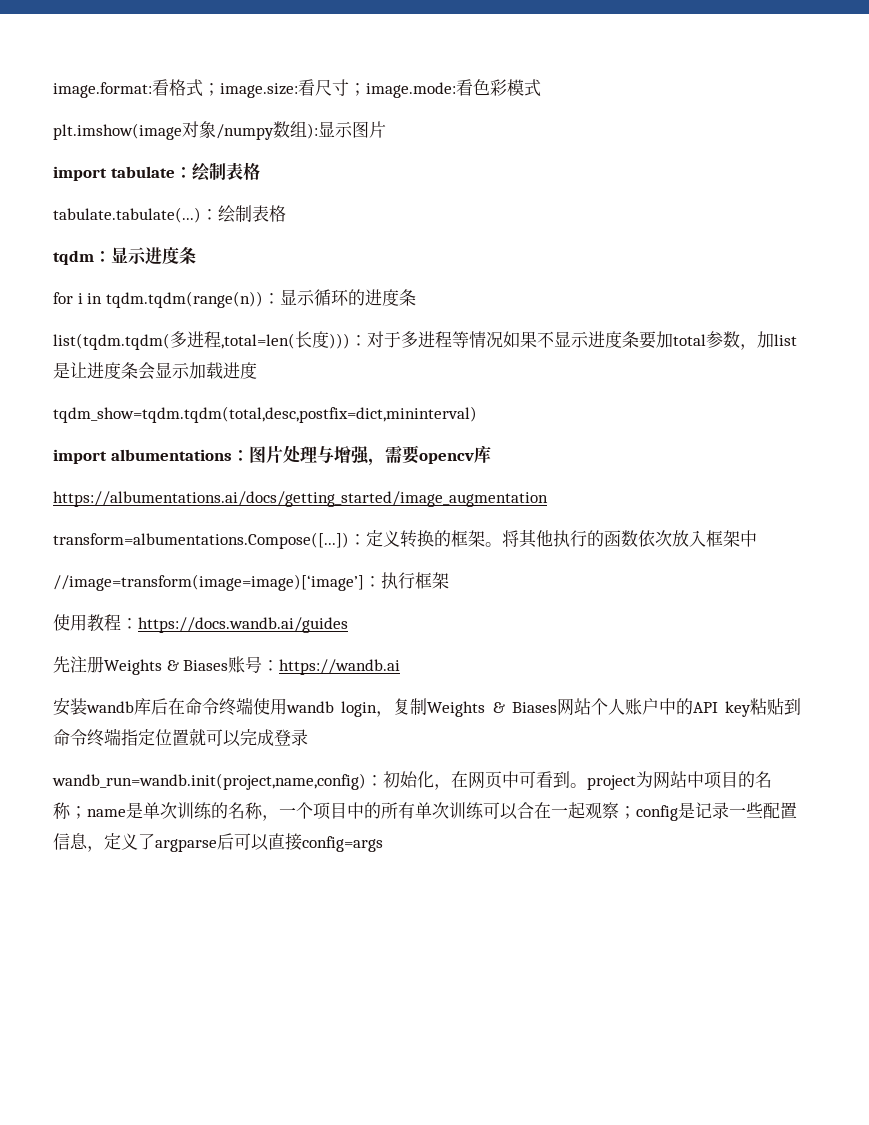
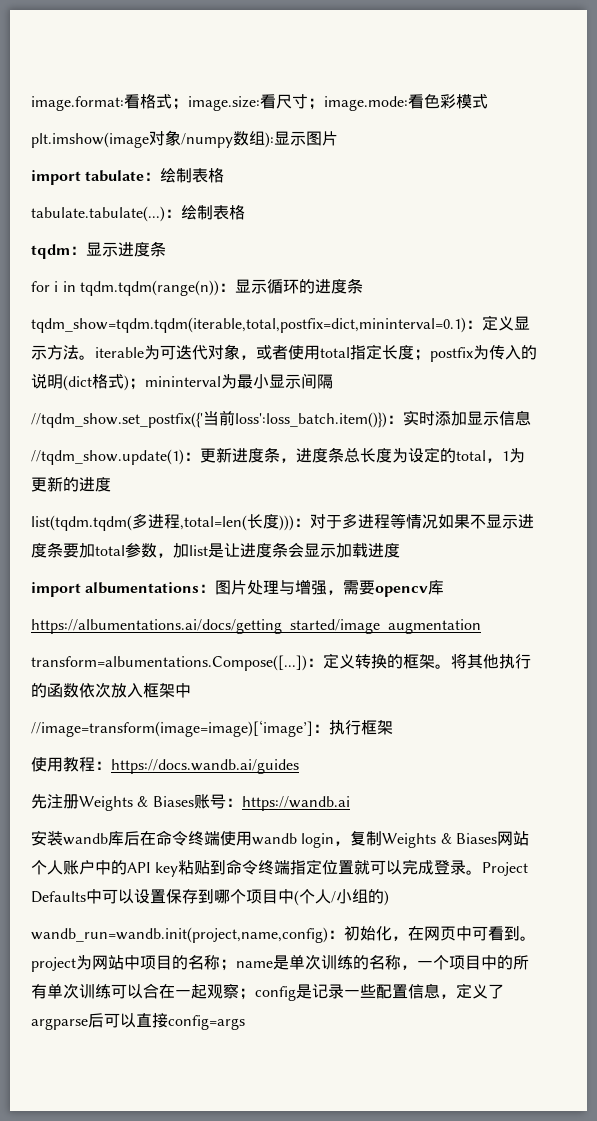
(416, 297) none -> [31,315,530,333] [31,344,537,362] [31,373,333,391] [31,410,531,428] [31,447,525,465] [31,476,111,492] // tqdm_show=tqdm.tqdm(iterable,total,postfix=dict,mininterval=0.1)：定义显示方法。iterable为可迭代对象，或者使用total指定长度；postfix为传入的说明(dict格式)；mininterval为最小显示间隔 // //tqdm_show.set_postfix({'当前loss':loss_batch.item()})：实时添加显示信息 // //tqdm_show.update(1)：更新进度条，进度条总长度为设定的total，1为更新的进度
[53,406,477,423] // tqdm_show=tqdm.tqdm(total,desc,postfix=dict,mininterval) -> (400, 550) none
(308, 737) none -> [466,862,529,876] [31,889,389,906] 。Project Defaults中可以设置保存到哪个项目中(个人/小组的)

